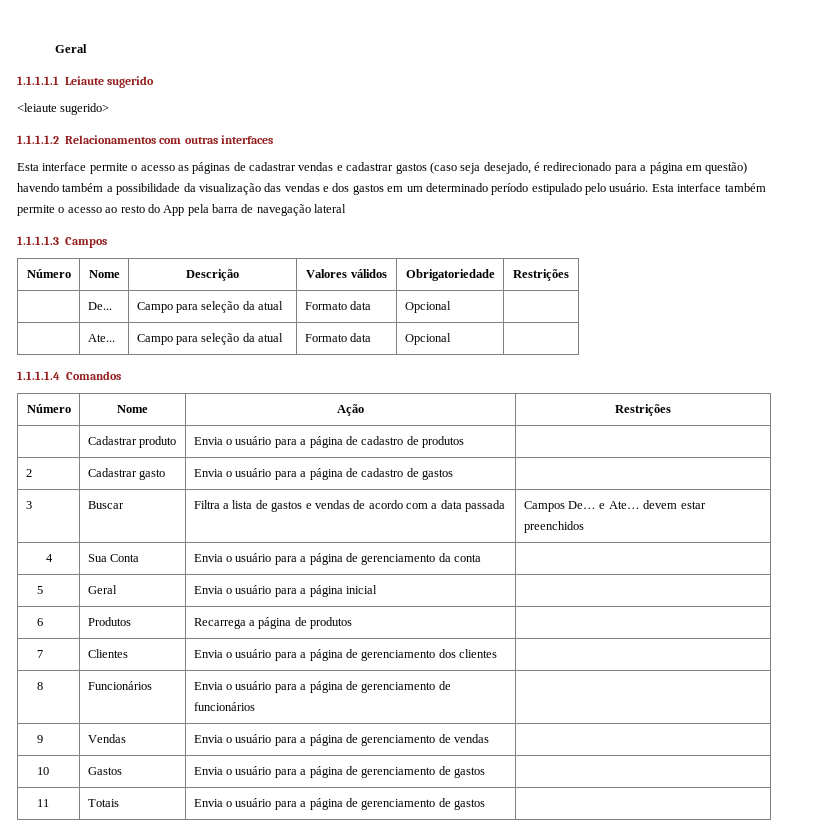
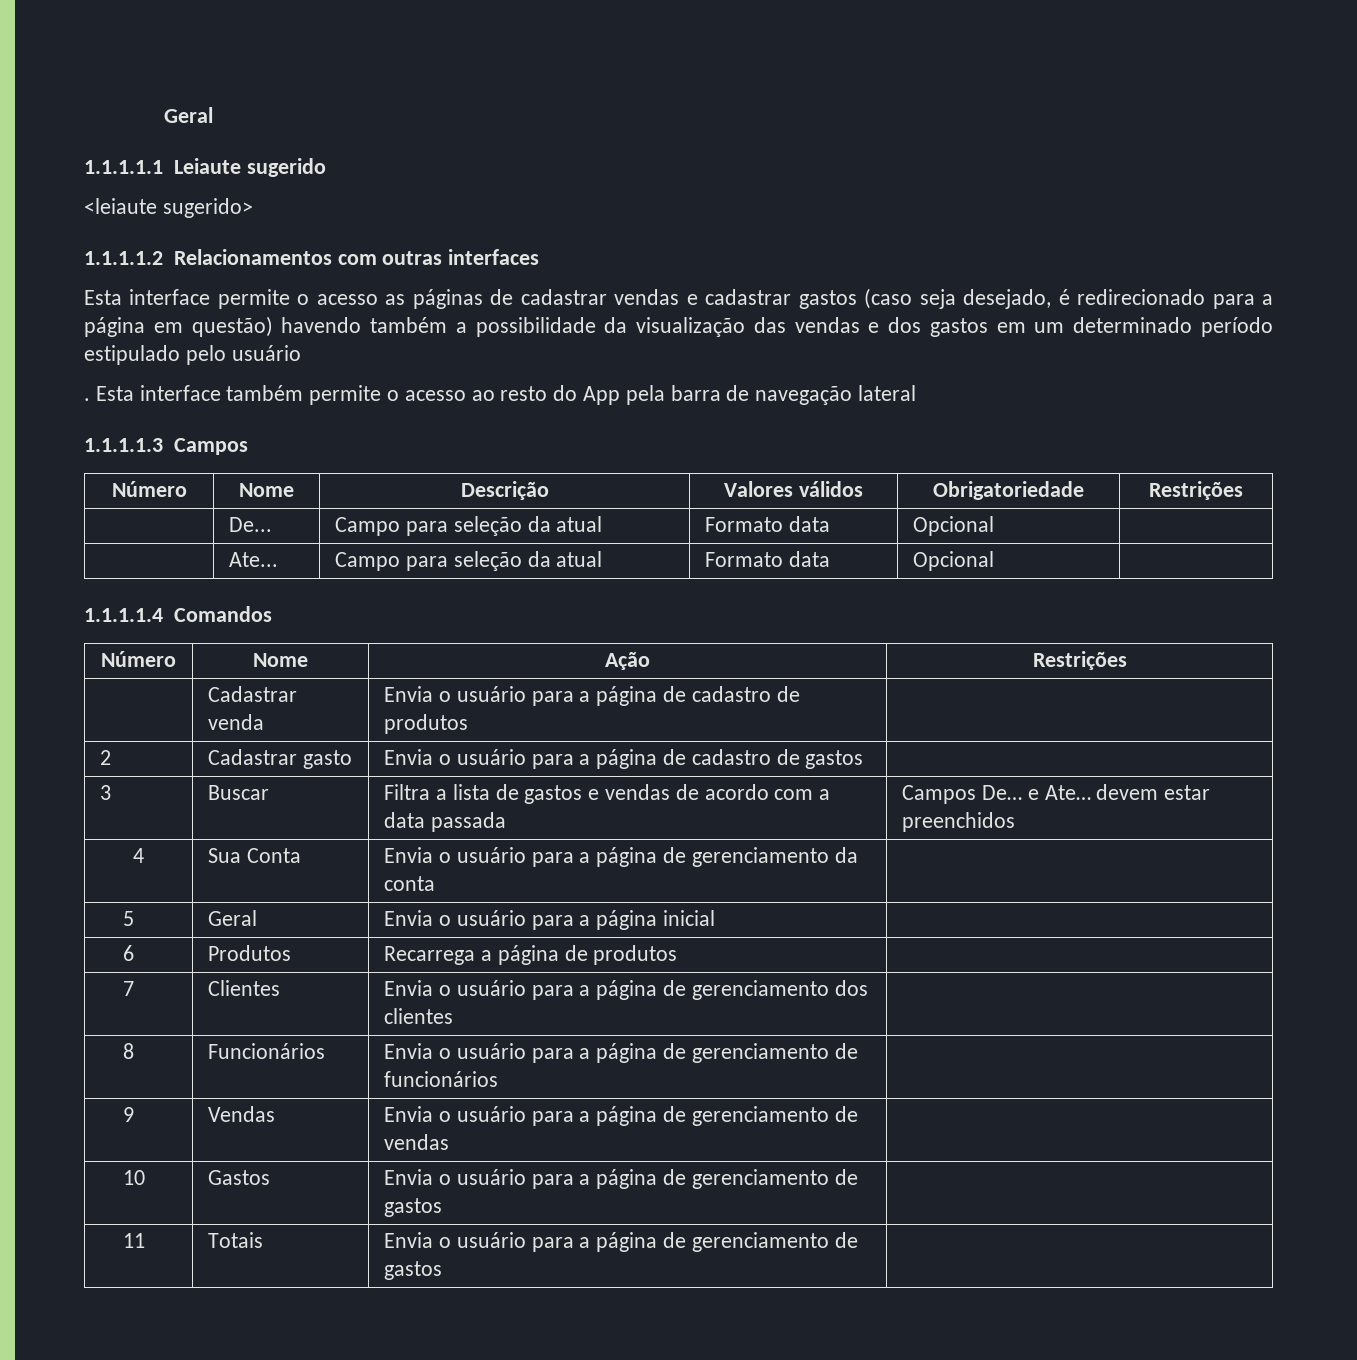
[609,183,649,192] usuário. -> [231,345,301,361] [84,398,90,401] usuário // .
[139,436,177,448] produto -> [208,714,265,730] venda

